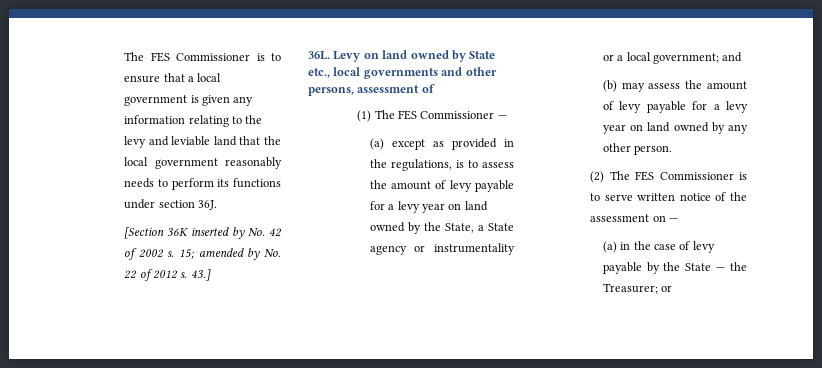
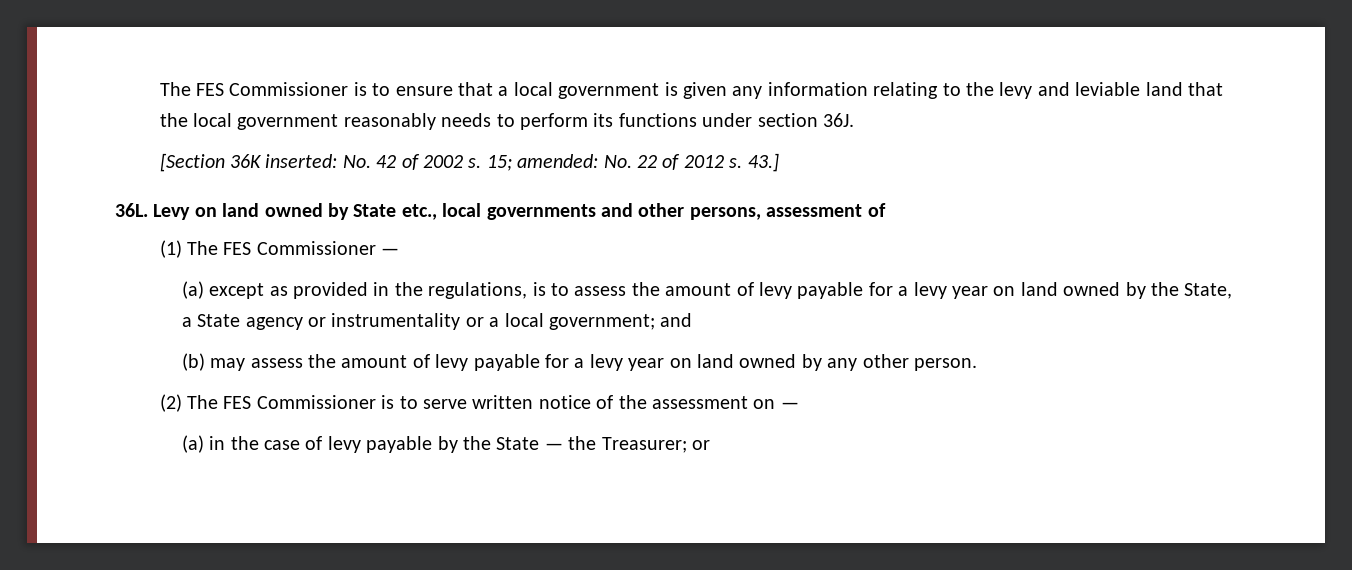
[191,227,246,239] inserted by -> [265,154,338,168] inserted:
[198,248,261,260] amended by -> [517,154,599,168] amended:

